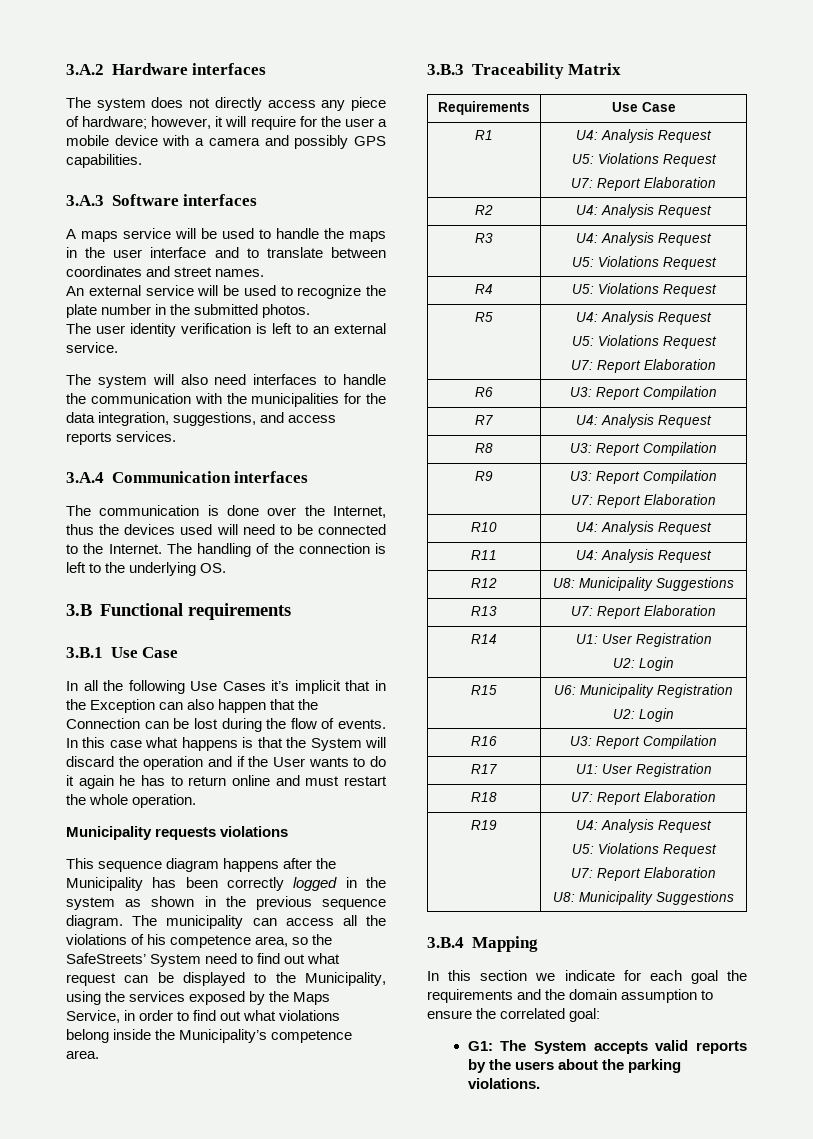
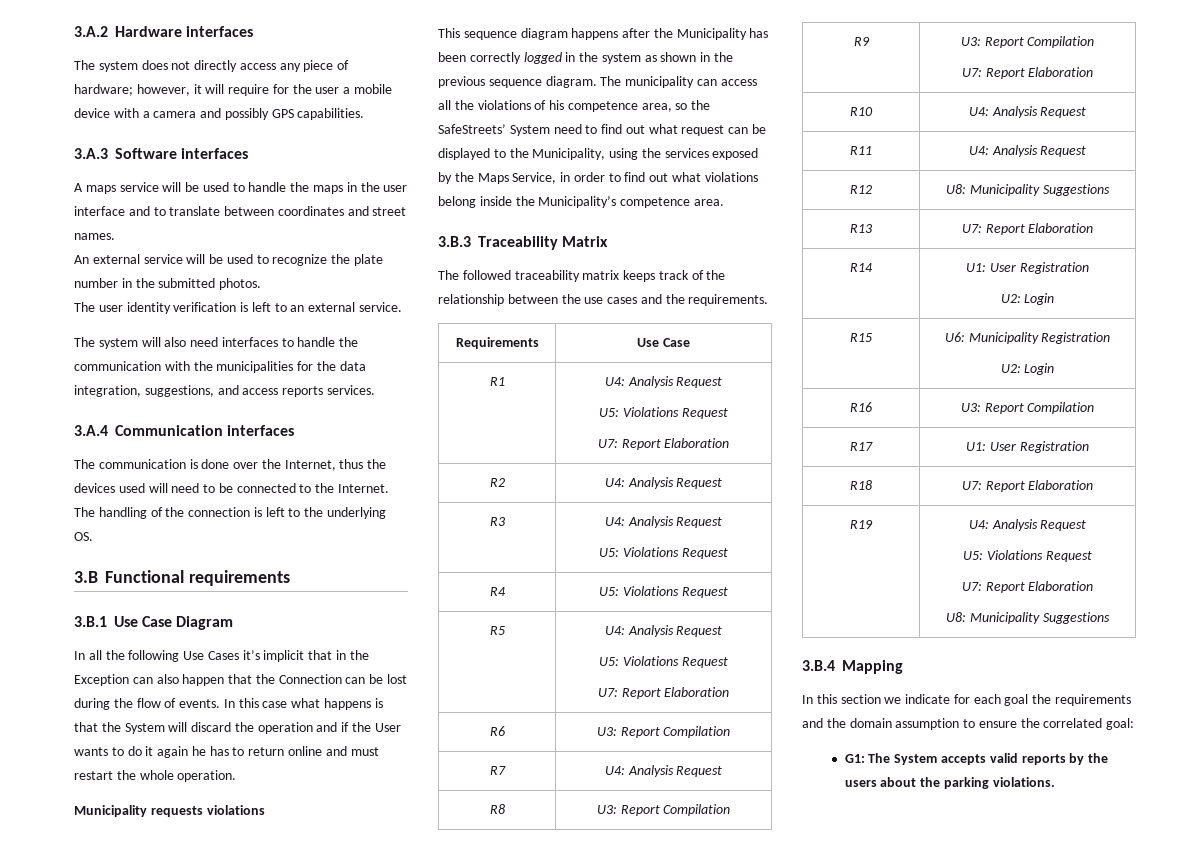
(179, 652) none -> [176,616,234,630] Diagram
(622, 69) none -> [438,270,726,282] [438,294,769,306] // The followed traceability matrix keeps track of the relationship between the use cases and the requirements.

